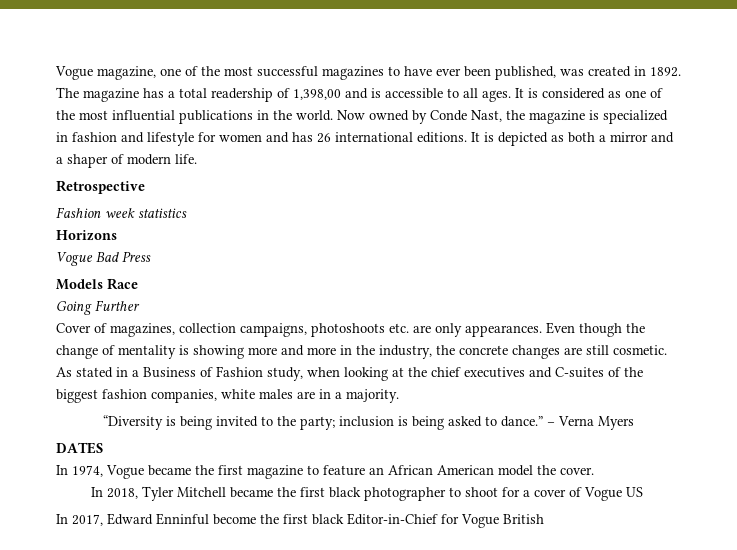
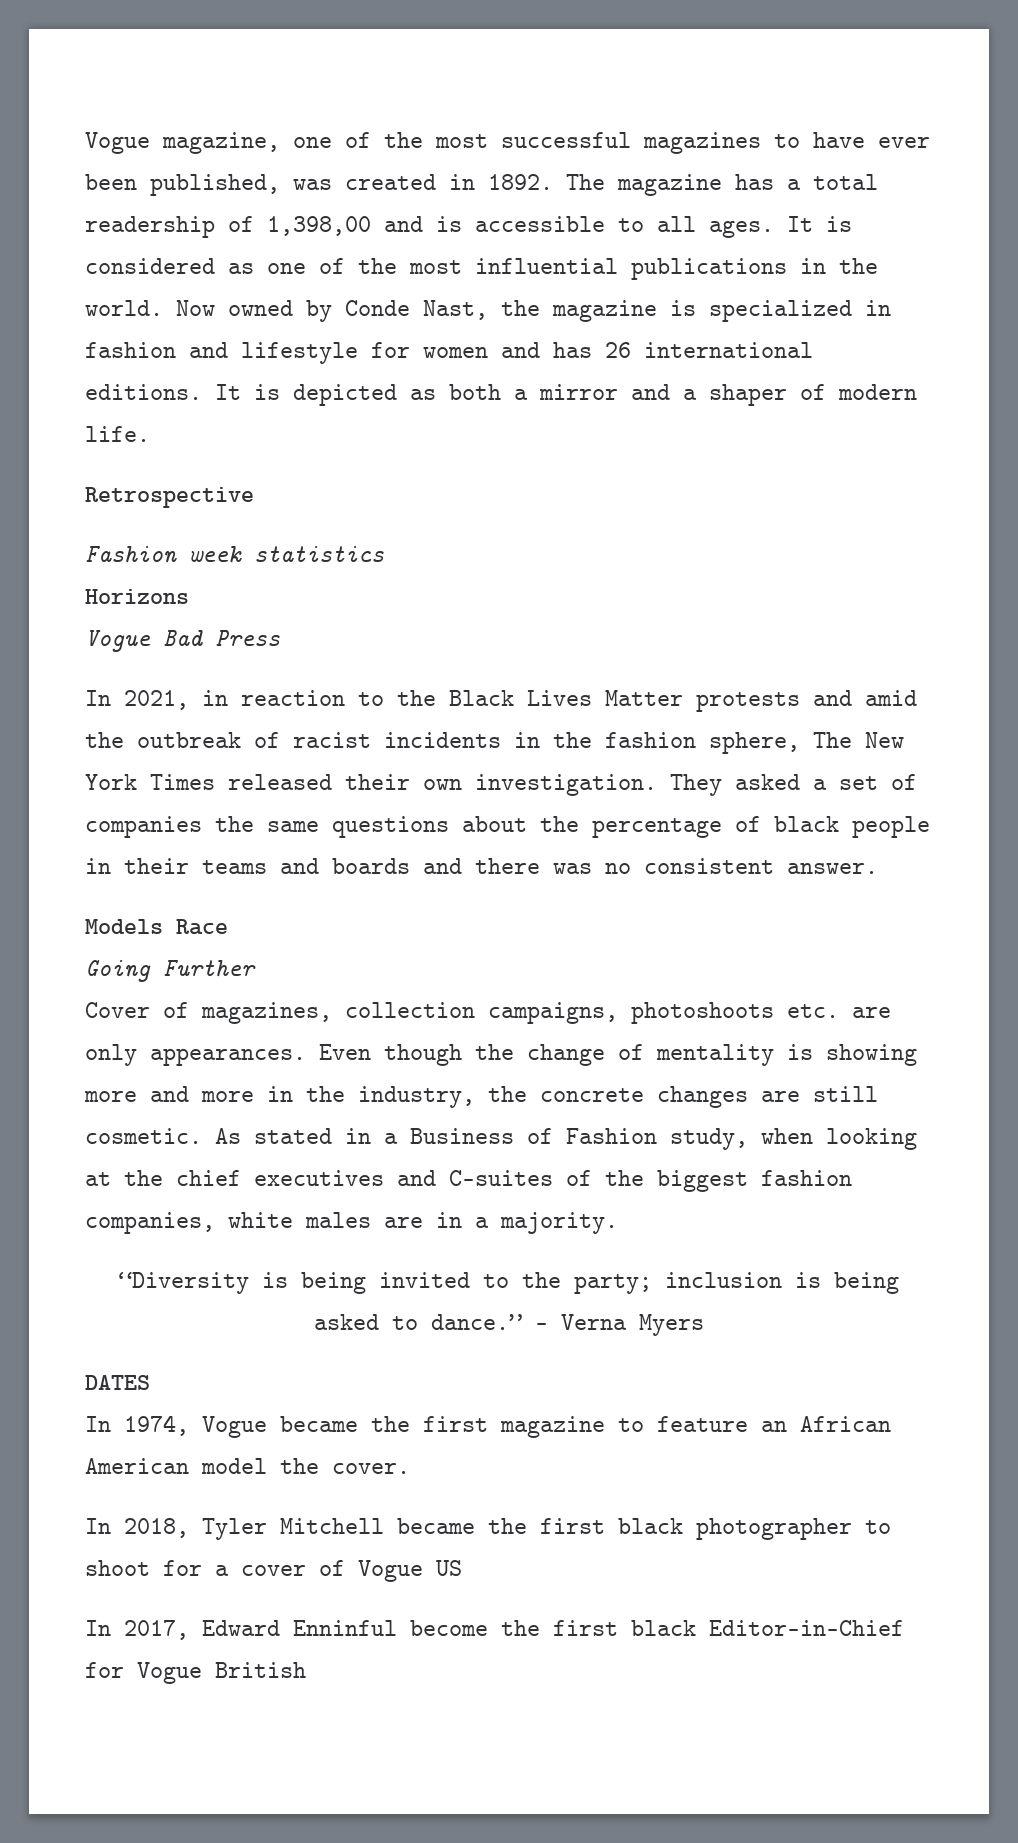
(151, 256) none -> [85,690,917,712] [85,732,904,754] [85,774,917,796] [85,816,930,838] [85,858,878,874] // In 2021, in reaction to the Black Lives Matter protests and amid the outbreak of racist incidents in the fashion sphere, The New York Times released their own investigation. They asked a set of companies the same questions about the percentage of black people in their teams and boards and there was no consistent answer.

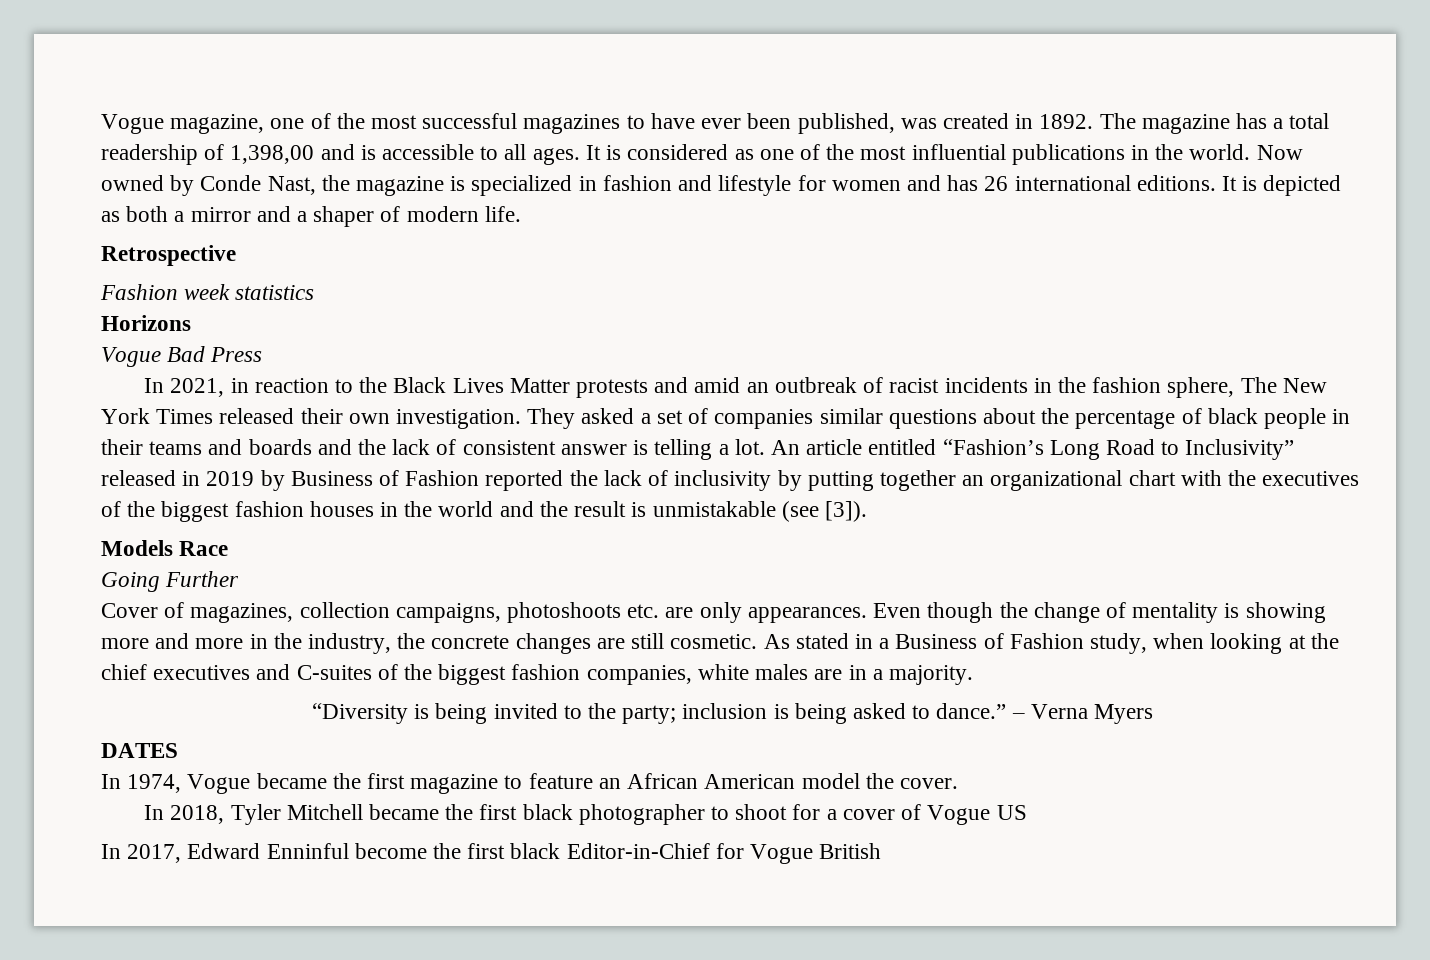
[85,732,124,748] the -> [746,382,769,393] an
[215,816,319,832] the same -> [819,408,883,424] similar
[475,858,878,874] there was no consistent answer. -> [358,439,1295,460] [101,470,1360,491] [101,501,867,522] the lack of consistent answer is telling a lot. An article entitled “Fashion’s Long Road to Inclusivity” released in 2019 by Business of Fashion reported the lack of inclusivity by putting together an organizational chart with the executives of the biggest fashion houses in the world and the result is unmistakable (see [3]).

